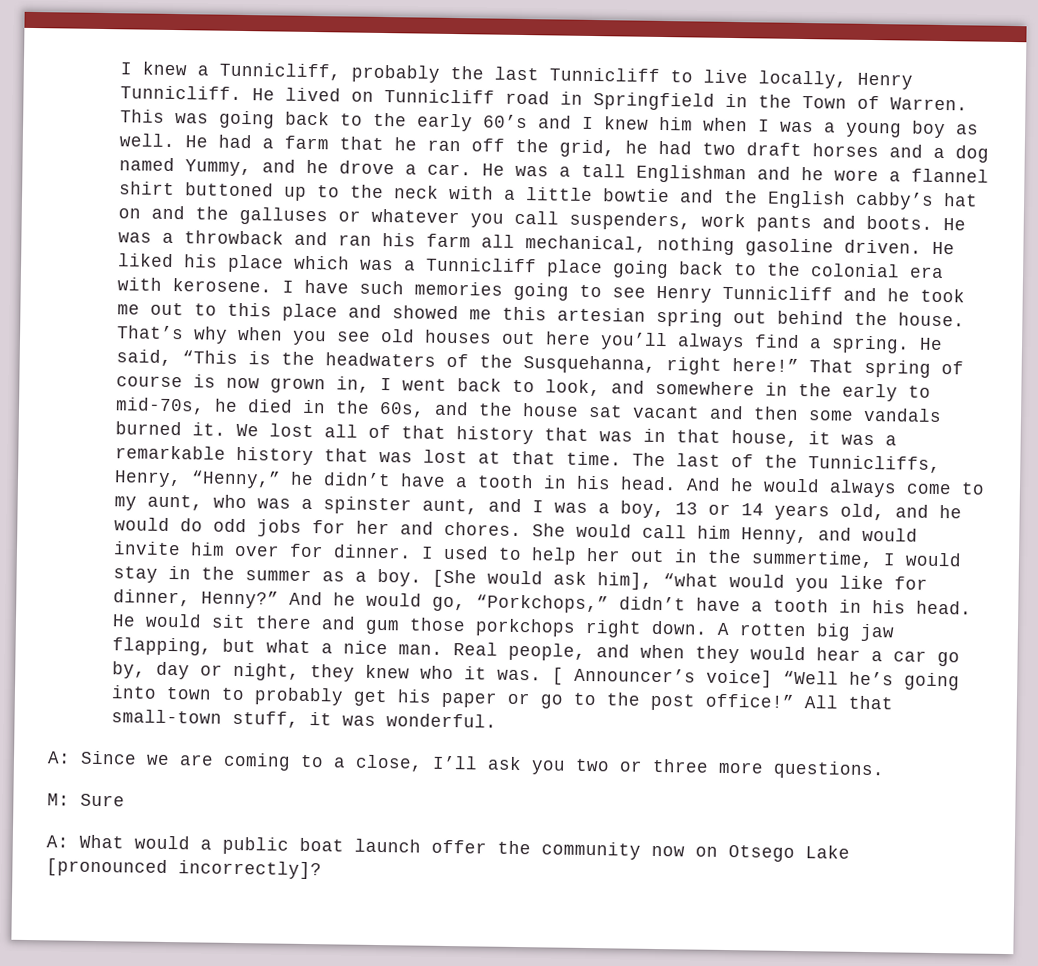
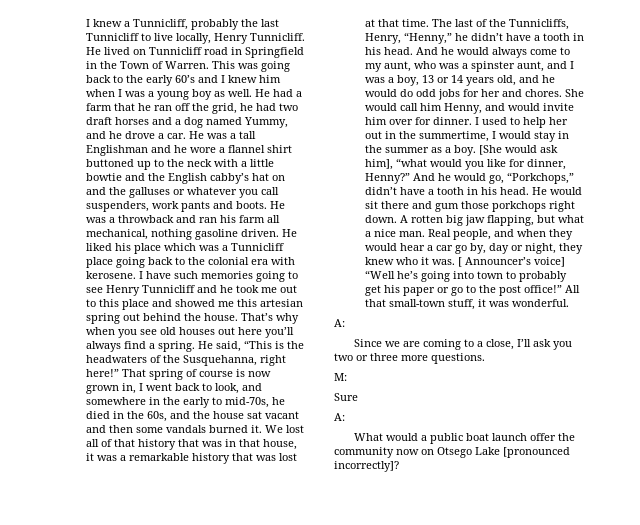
(71, 757) none -> (345, 323) //
(70, 799) none -> (347, 377) //
(69, 841) none -> (345, 417) //

